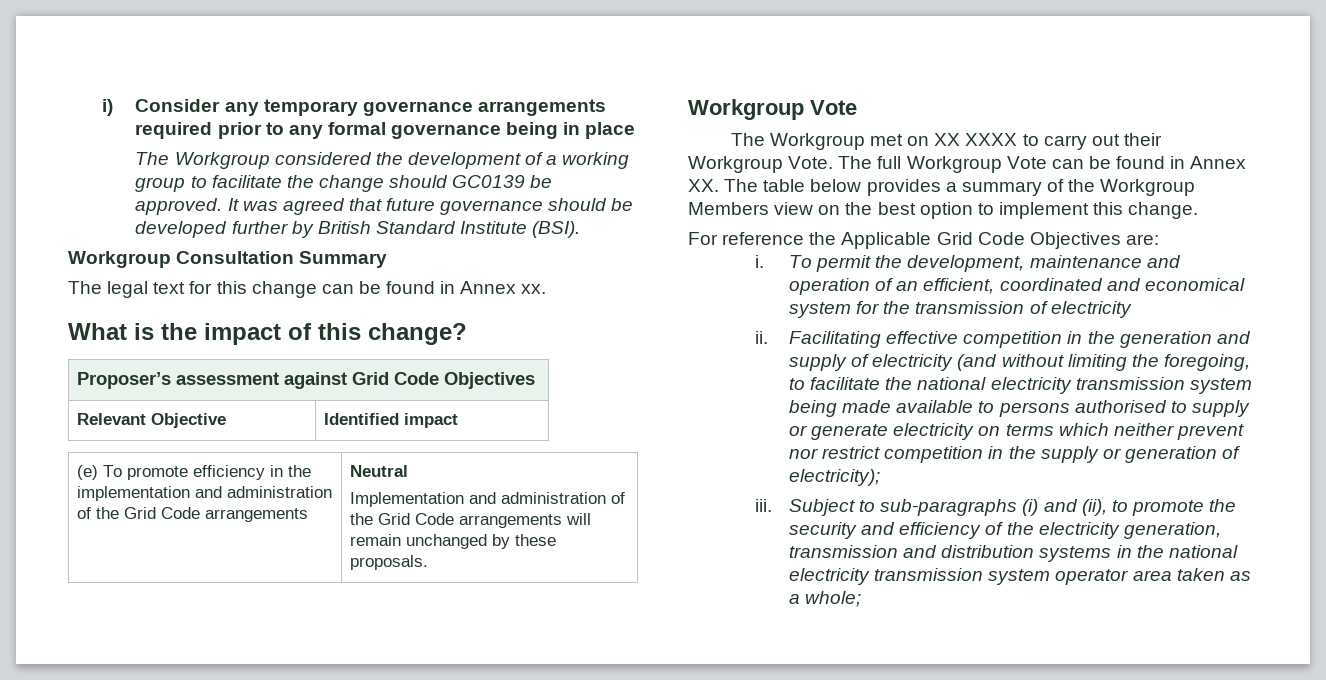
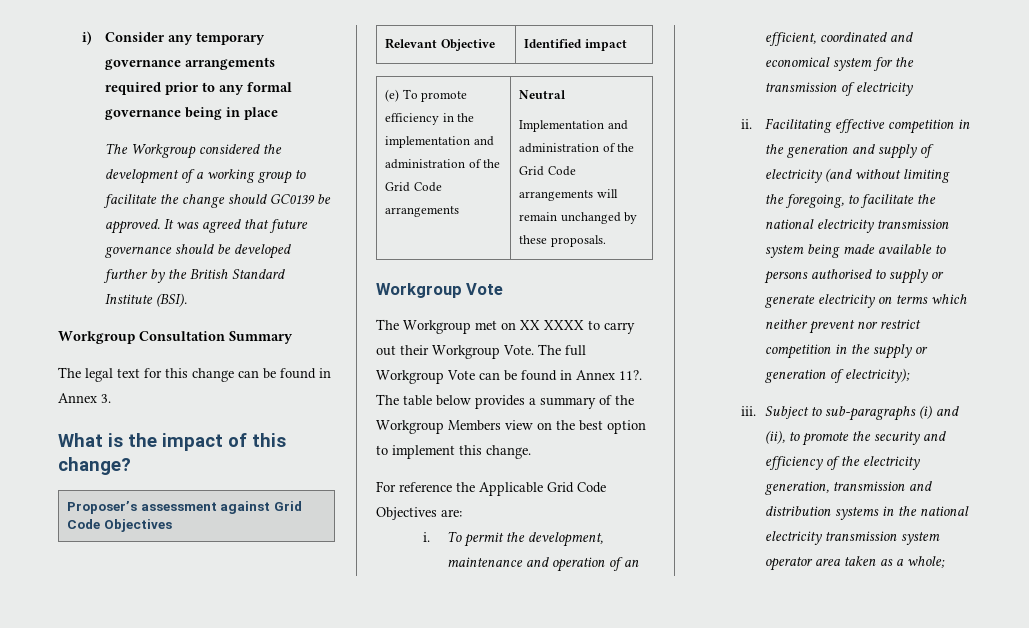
(314, 229) none -> [168,269,188,279] the
[521,284,547,294] xx. -> [101,394,111,403] 3.
[688,179,719,192] XX. -> [619,370,642,380] 11?.

